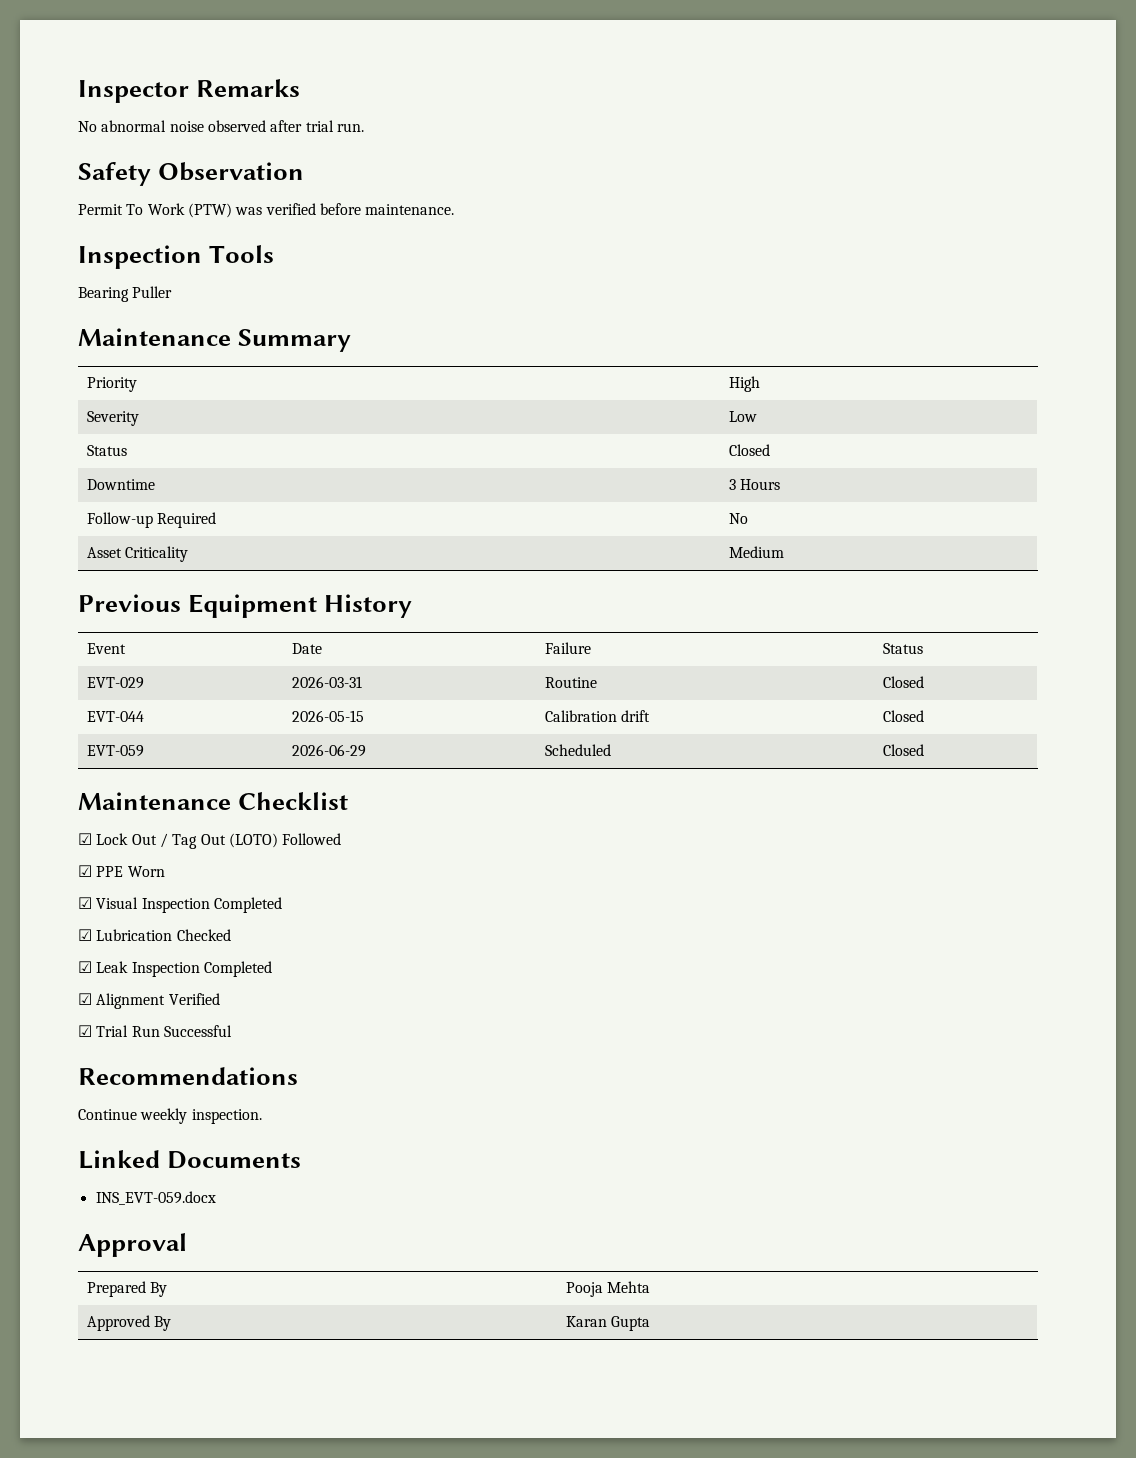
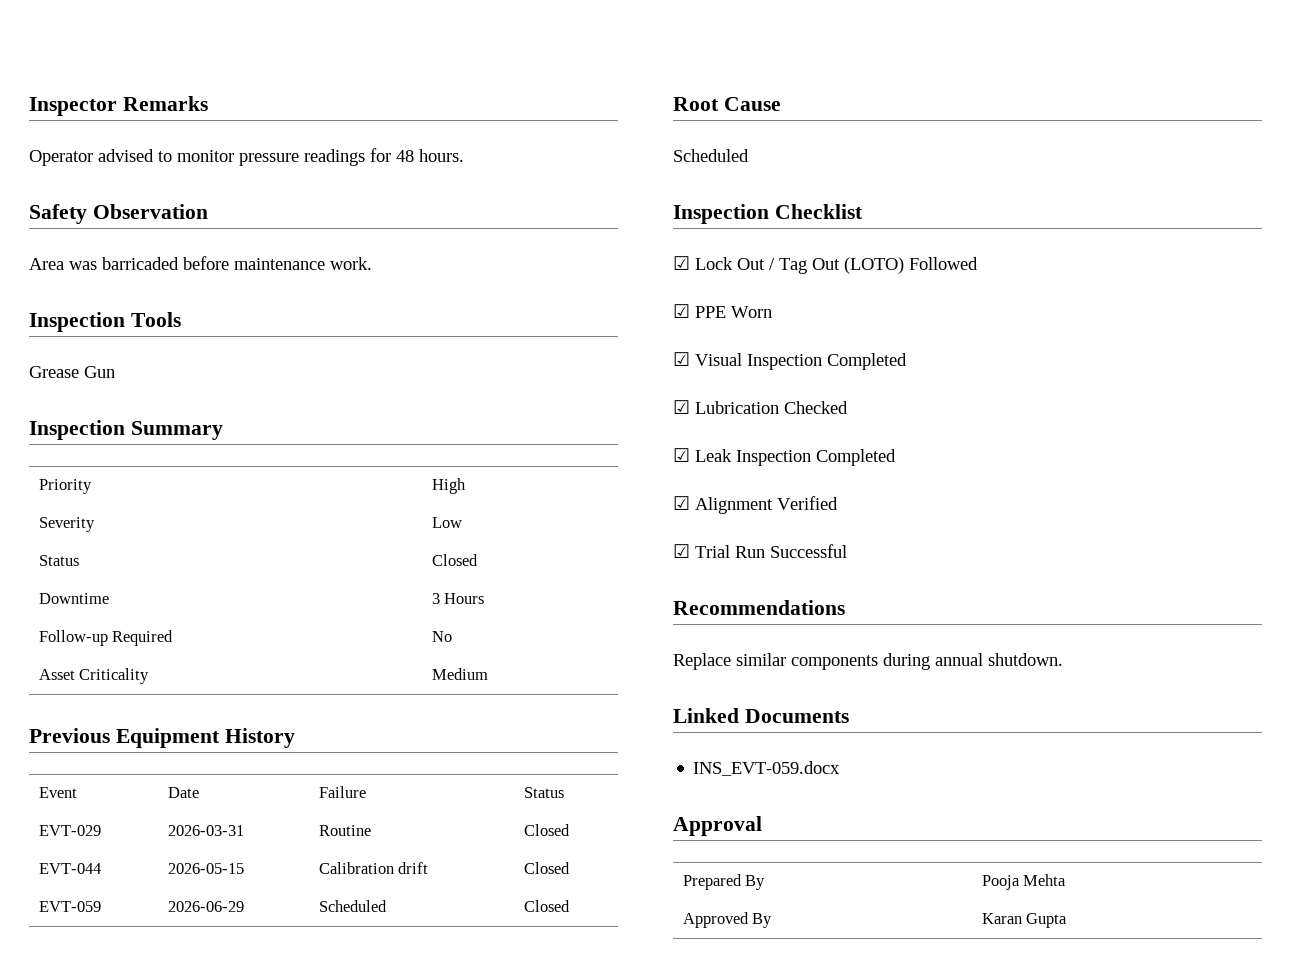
[78,120,364,132] [78,162,305,186] [78,203,455,218] No abnormal noise observed after trial run. // Safety Observation // Permit To Work (PTW) was verified before maintenance. -> [29,148,464,166] [29,204,208,224] [29,256,372,270] Operator advised to monitor pressure readings for 48 hours. // Safety Observation // Area was barricaded before maintenance work.
[78,286,173,302] [78,328,231,346] Bearing Puller // Maintenance -> [29,366,115,378] [29,420,125,440] Grease Gun // Inspection
[78,792,231,810] Maintenance -> [673,97,781,111] [673,149,749,162] [673,204,769,224] Root Cause // Scheduled // Inspection
[78,1108,262,1124] Continue weekly inspection. -> [673,653,1063,670] Replace similar components during annual shutdown.

